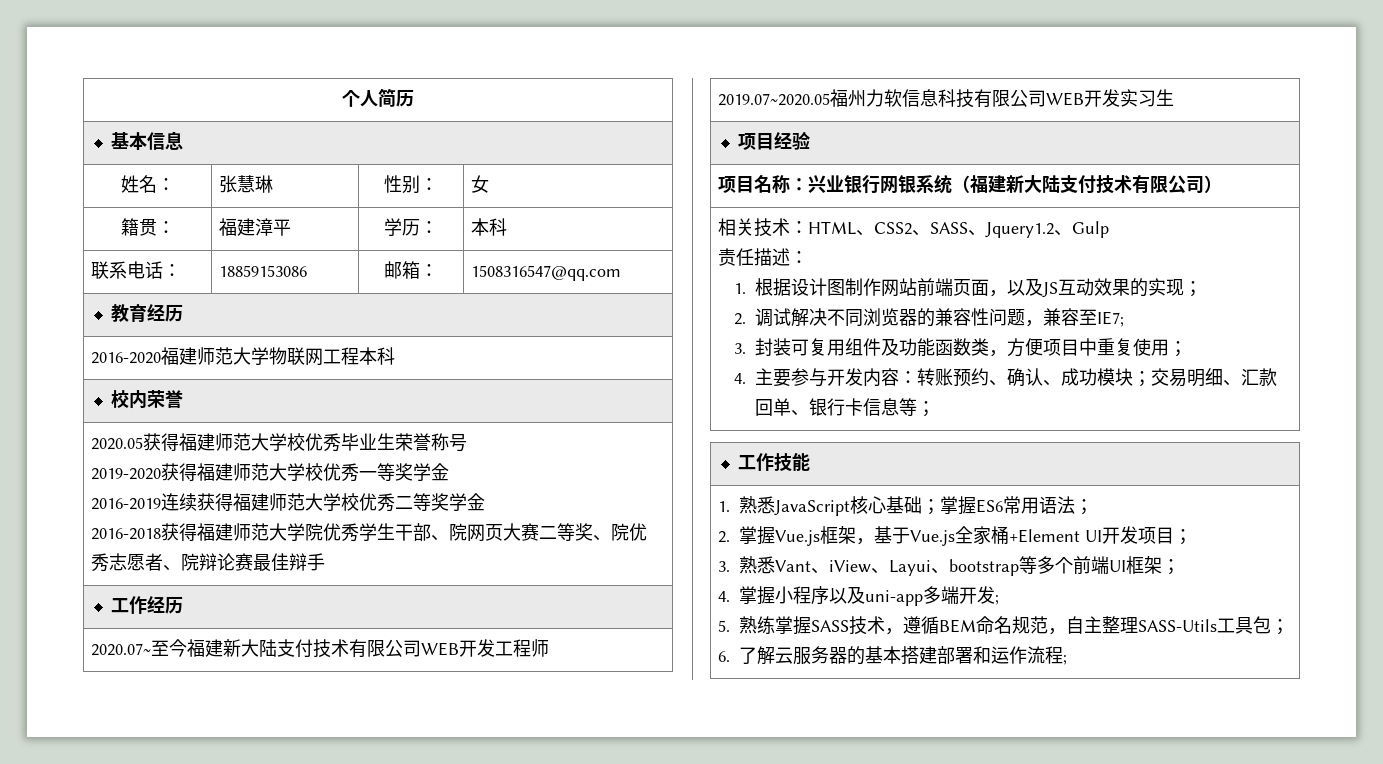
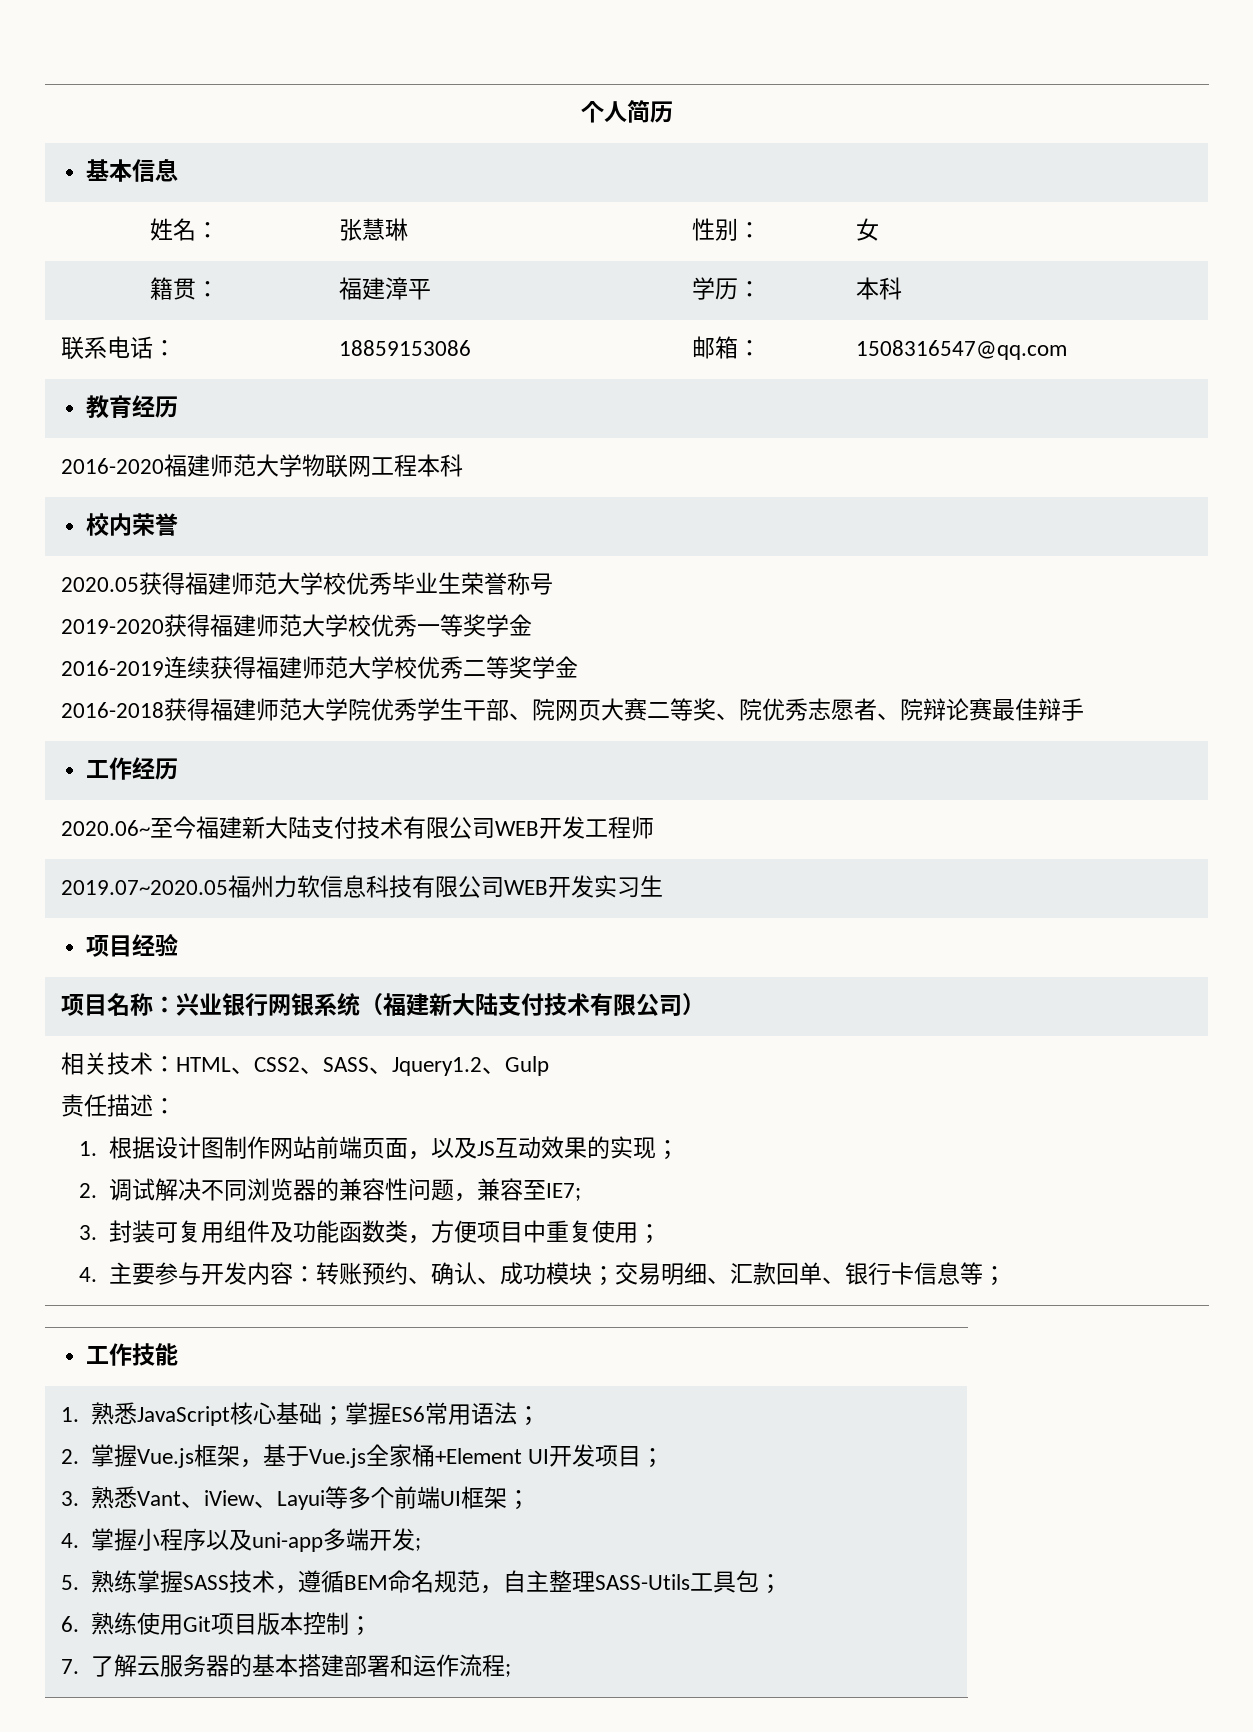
[91,643,152,656] 2020.07~ -> [61,820,151,836] 2020.06~
[931,559,1020,576] 、bootstrap -> (325, 1500) none
(731, 656) none -> [90,1612,372,1636] [61,1659,80,1674] 熟练使用Git项目版本控制； // 7.

